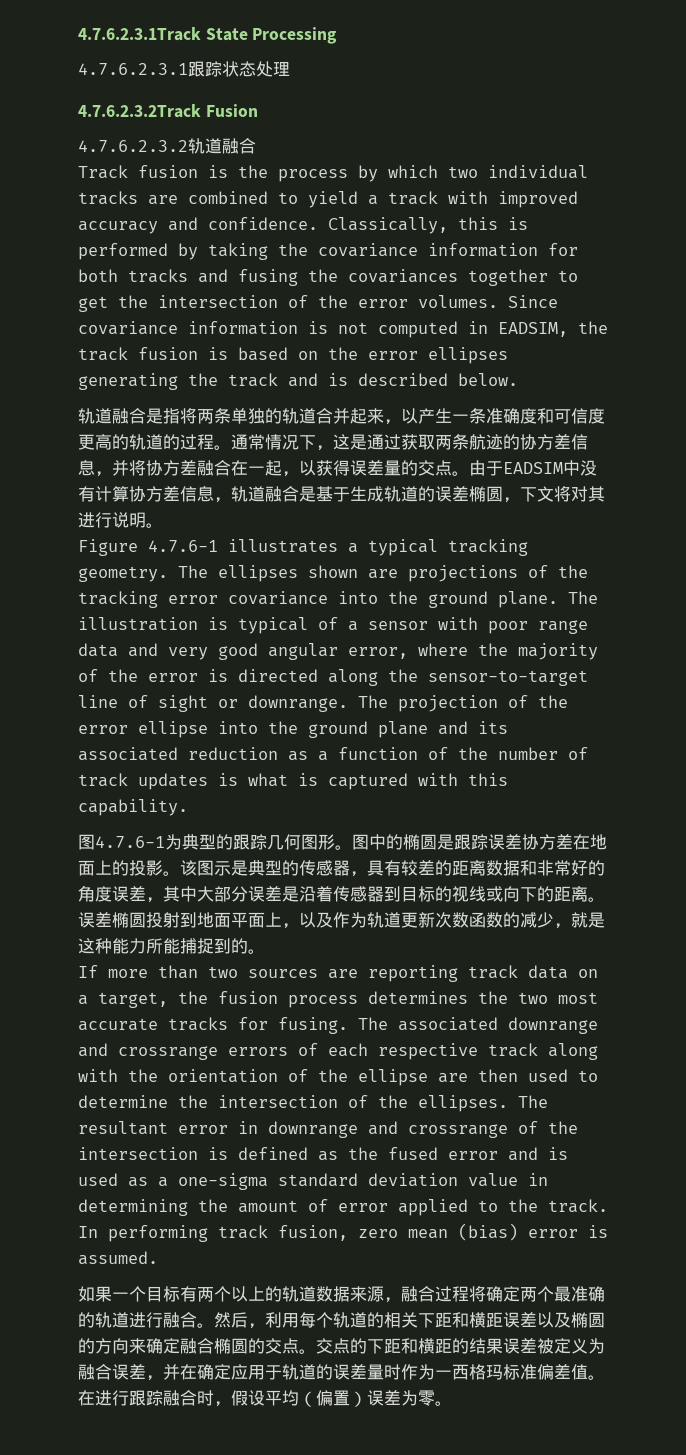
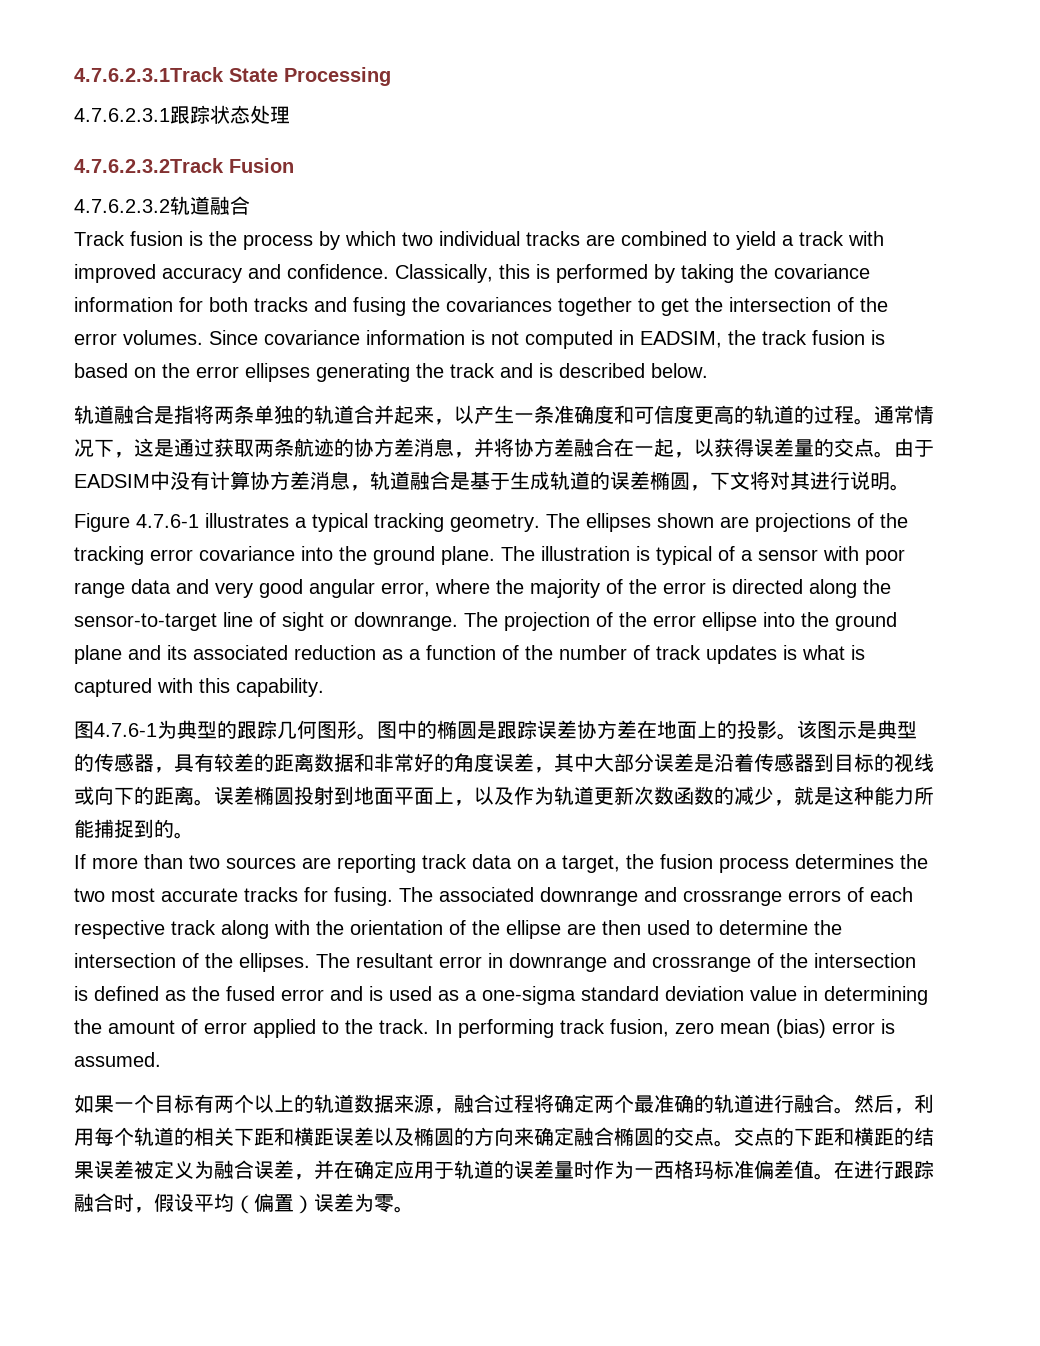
[571,434,588,450] 信 -> [414,438,434,457] 消
[180,486,197,502] 信 -> [310,471,330,490] 消

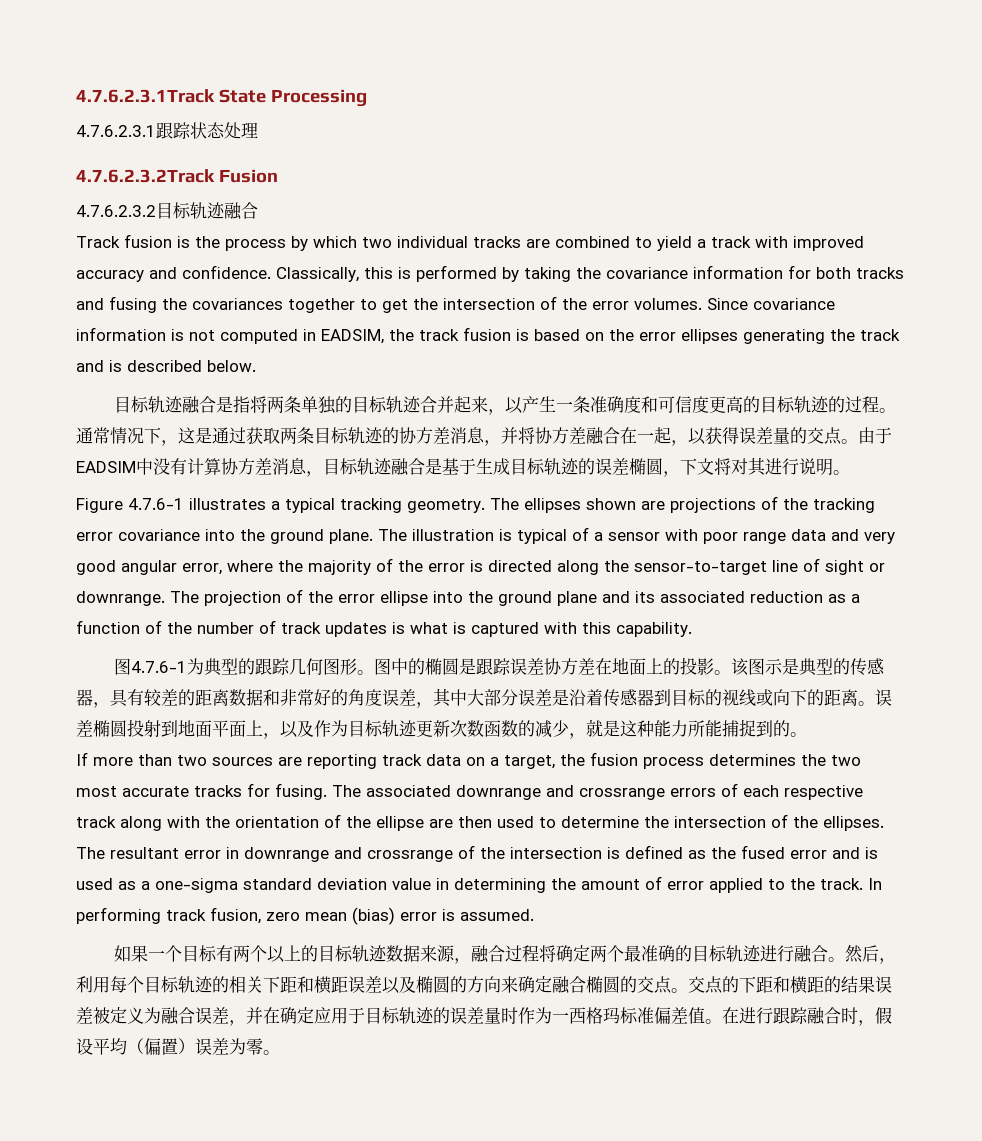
[170,196,210,215] 轨道 -> [156,202,225,219] 目标轨迹
[74,405,114,424] 轨道 -> [113,396,183,413] 目标轨迹
[314,405,354,424] 轨道 -> [351,396,421,413] 目标轨迹
[754,405,794,424] 轨道 -> [759,396,829,413] 目标轨迹
[294,438,314,457] 航 -> [314,427,365,444] 目标轨
[370,471,410,490] 轨道 -> [323,458,392,475] 目标轨迹
[550,471,590,490] 轨道 -> [510,458,579,475] 目标轨迹
[554,786,594,805] 轨道 -> [348,720,417,737] 目标轨迹
[314,1094,354,1113] 轨道 -> [317,945,387,962] 目标轨迹
[714,1094,754,1113] 轨道 -> [691,945,761,962] 目标轨迹
[134,1127,174,1146] 轨道 -> [144,976,213,993] 目标轨迹
[454,1160,494,1179] 轨道 -> [365,1007,434,1024] 目标轨迹

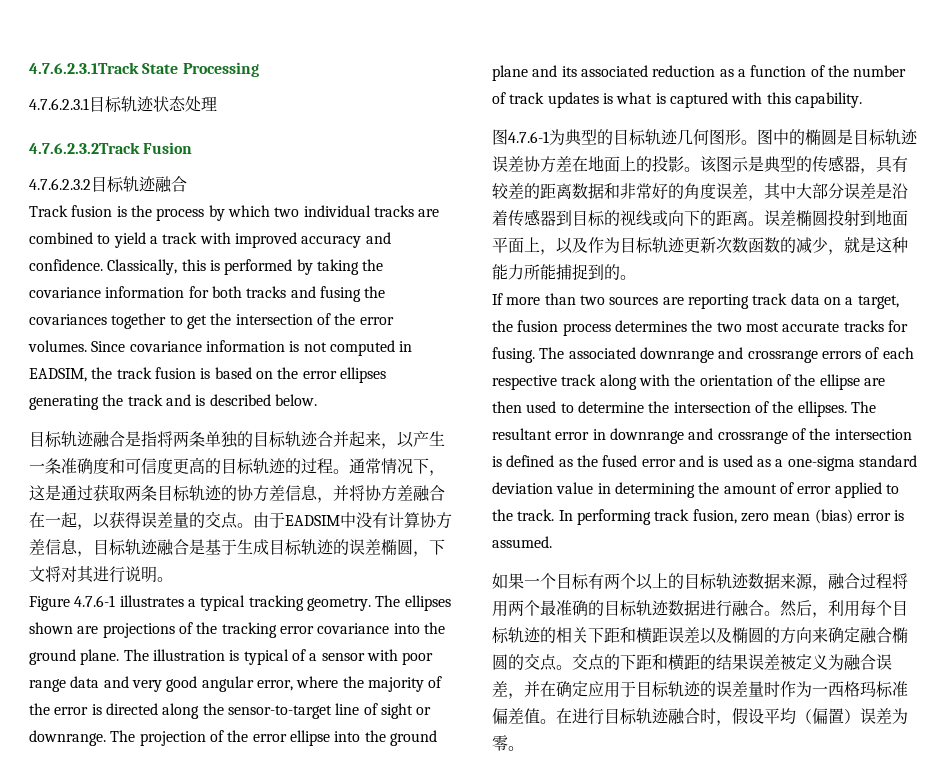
[156,122,191,139] 跟踪 -> [89,96,154,113] 目标轨迹
[450,427,467,444] 消 -> [285,485,301,501] 信
[272,458,289,475] 消 -> [45,539,61,555] 信
[254,658,290,675] 跟踪 -> [613,129,678,146] 目标轨迹
[475,658,511,675] 跟踪 -> [853,129,918,146] 目标轨迹
[555,945,590,962] 确定 -> [492,600,508,617] 用
(761, 953) none -> [668,600,700,616] 数据
[773,1007,808,1024] 跟踪 -> [604,708,669,725] 目标轨迹

